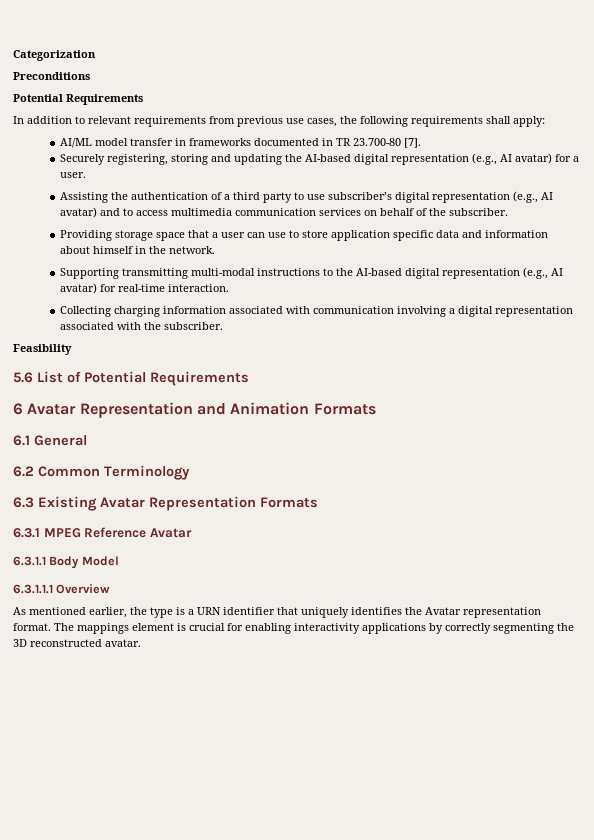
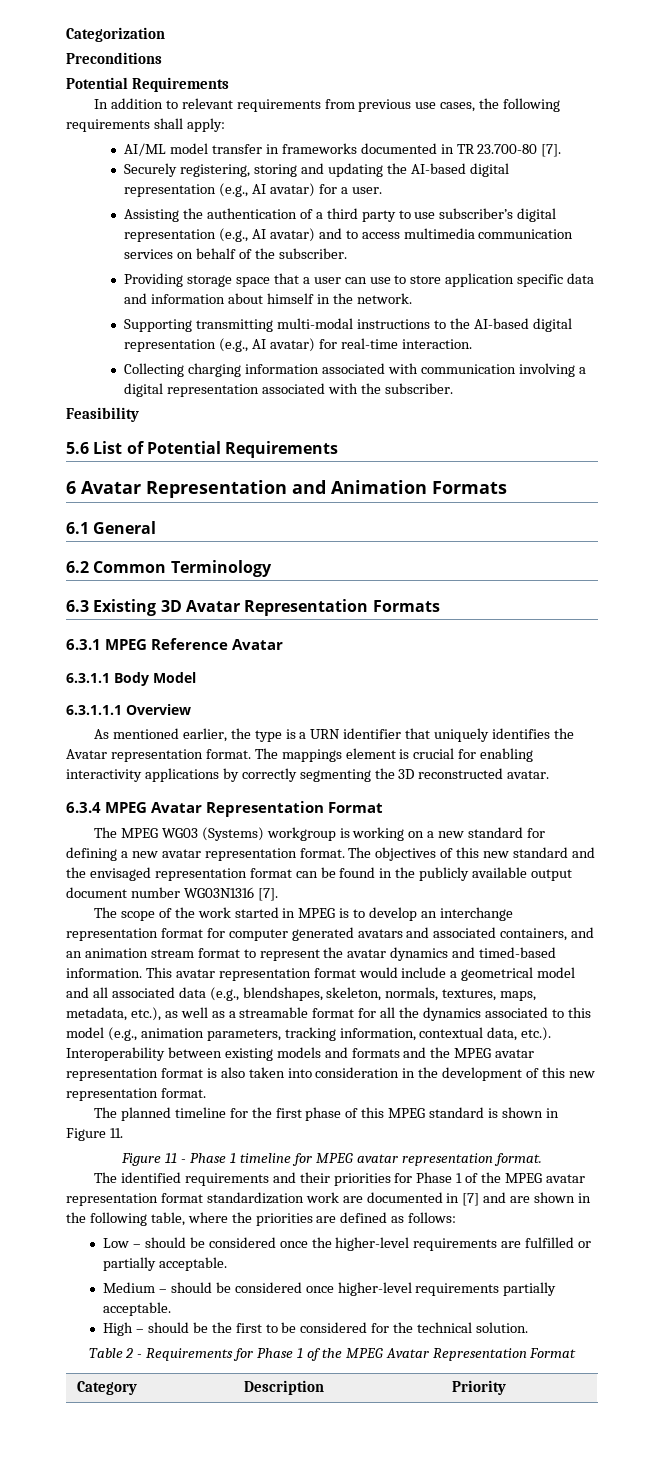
(97, 503) none -> [160,600,182,612] 3D
(141, 643) none -> [66,801,384,817] [93,827,546,841] [66,847,595,861] [66,867,573,881] [66,887,278,901] [93,907,513,921] [66,927,595,941] [66,947,557,961] [66,967,576,981] [66,987,537,1001] [66,1007,591,1021] [66,1027,552,1041] [66,1047,535,1061] [66,1067,595,1081] [66,1088,206,1101] [93,1107,559,1121] [66,1128,123,1141] [121,1153,542,1166] [93,1172,585,1186] [66,1192,592,1206] [66,1212,457,1226] [103,1237,592,1251] [103,1257,227,1271] [103,1282,557,1296] [103,1302,172,1316] [103,1322,529,1336] [88,1348,577,1361] [76,1381,137,1395] [243,1380,324,1395] [451,1380,506,1395] // 6.3.4 MPEG Avatar Representation Format // The MPEG WG03 (Systems) workgroup is working on a new standard for defining a new avatar representation format. The objectives of this new standard and the envisaged representation format can be found in the publicly available output document number WG03N1316 [7]. // The scope of the work started in MPEG is to develop an interchange representation format for computer generated avatars and associated containers, and an animation stream format to represent the avatar dynamics and timed-based information. This avatar representation format would include a geometrical model and all associated data (e.g., blendshapes, skeleton, normals, textures, maps, metadata, etc.), as well as a streamable format for all the dynamics associated to this model (e.g., animation parameters, tracking information, contextual data, etc.). Interoperability between existing models and formats and the MPEG avatar representation format is also taken into consideration in the development of this new representation format. // The planned timeline for the first phase of this MPEG standard is shown in Figure 11. // Figure 11 - Phase 1 timeline for MPEG avatar representation format. // The identified requirements and their priorities for Phase 1 of the MPEG avatar representation format standardization work are documented in [7] and are shown in the following table, where the priorities are defined as follows: // Low – should be considered once the higher-level requirements are fulfilled or partially acceptable. // Medium – should be considered once higher-level requirements partially acceptable. // High – should be the first to be considered for the technical solution. // Table 2 - Requirements for Phase 1 of the MPEG Avatar Representation Format // Category | Description | Priority

